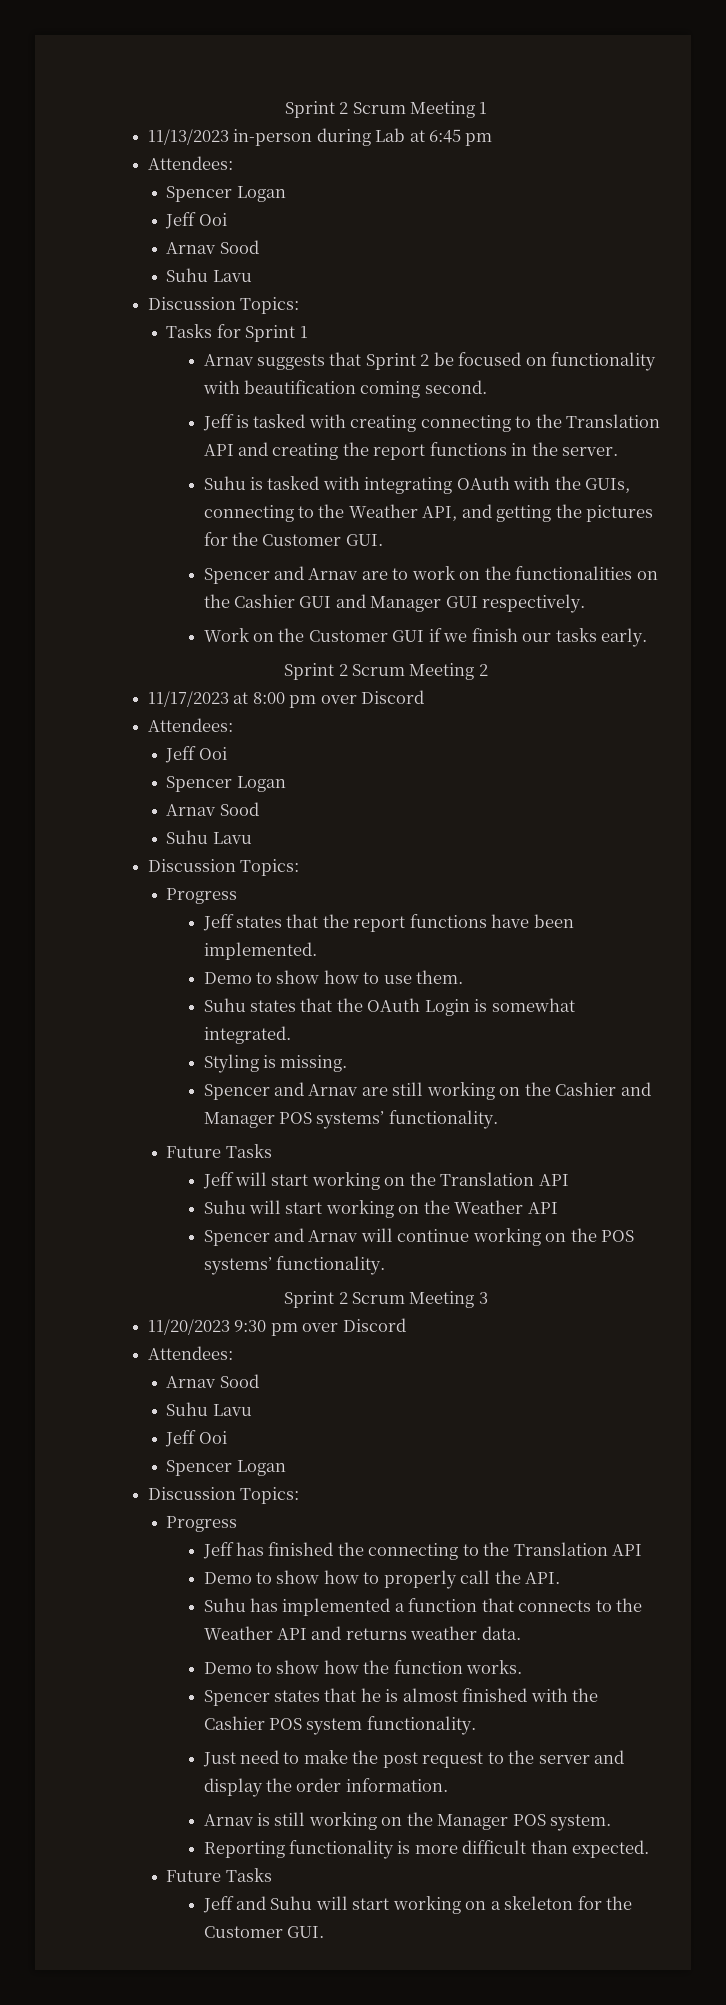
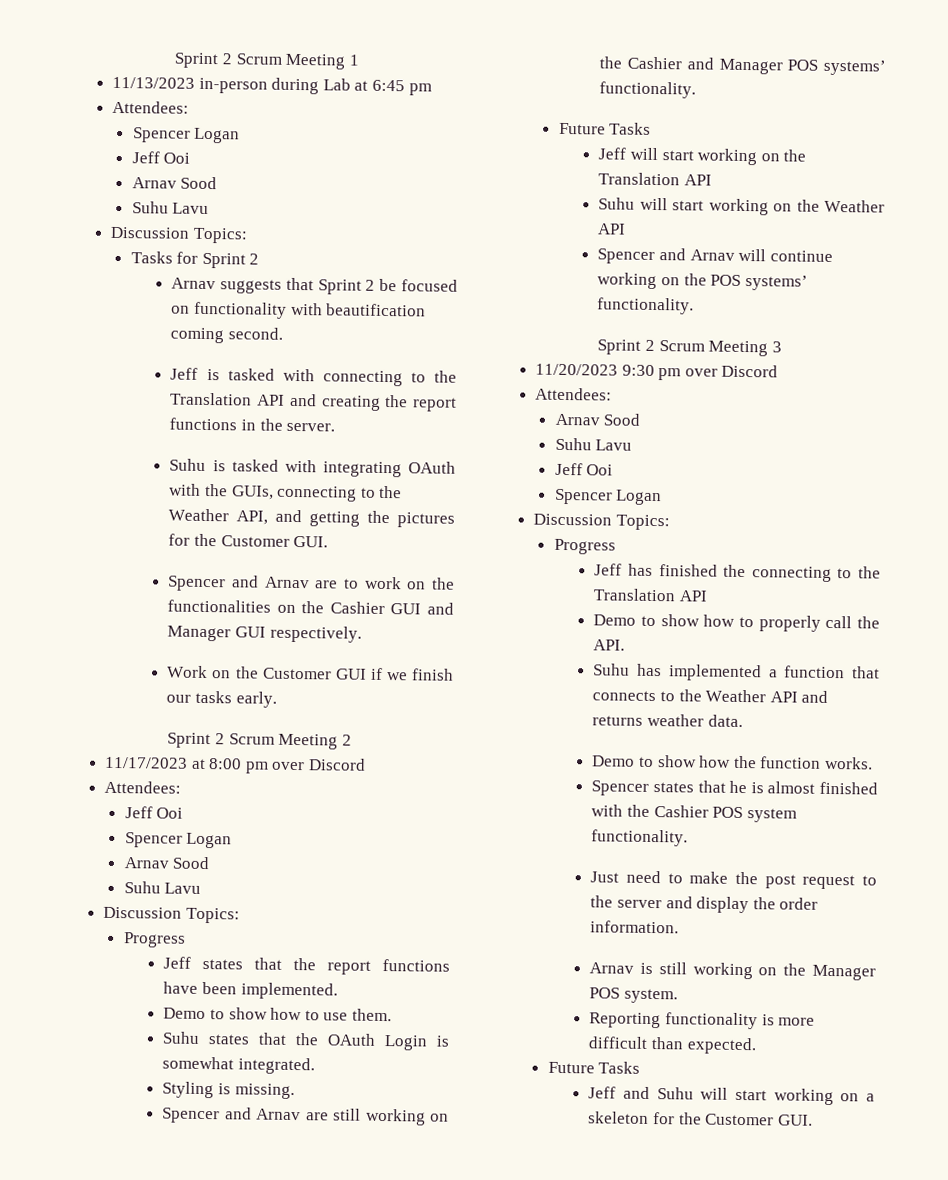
[299,326,308,338] 1 -> [249,253,260,265] 2
[350,415,417,432] creating -> (315, 375) none

